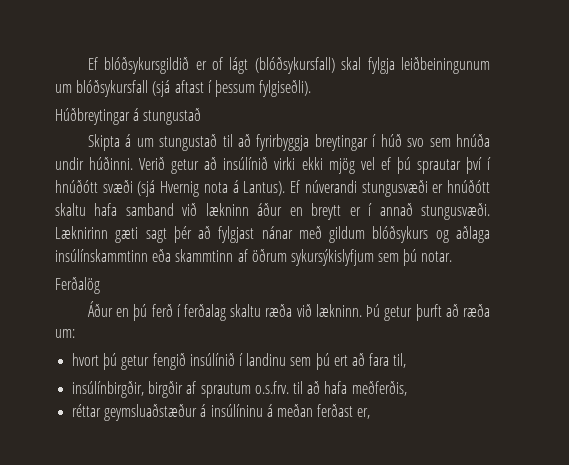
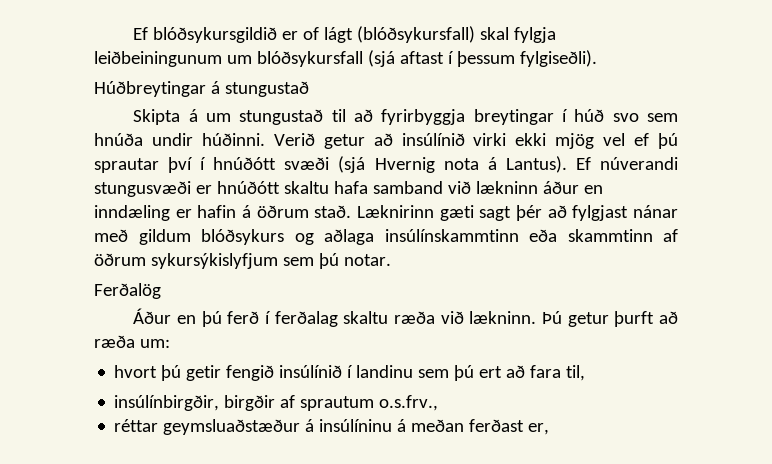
[311,203,490,220] breytt er í annað stungusvæði. -> [94,205,352,221] inndæling er hafin á öðrum stað.
[121,355,150,370] getur -> [186,365,222,381] getir
[254,381,407,396] o.s.frv. til að hafa meðferðis, -> [379,395,439,411] o.s.frv.,

